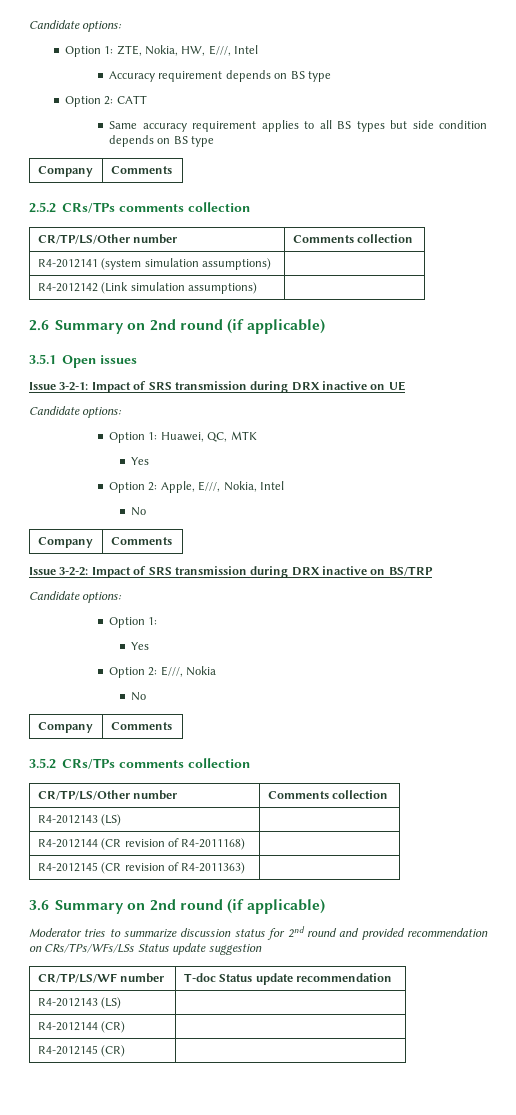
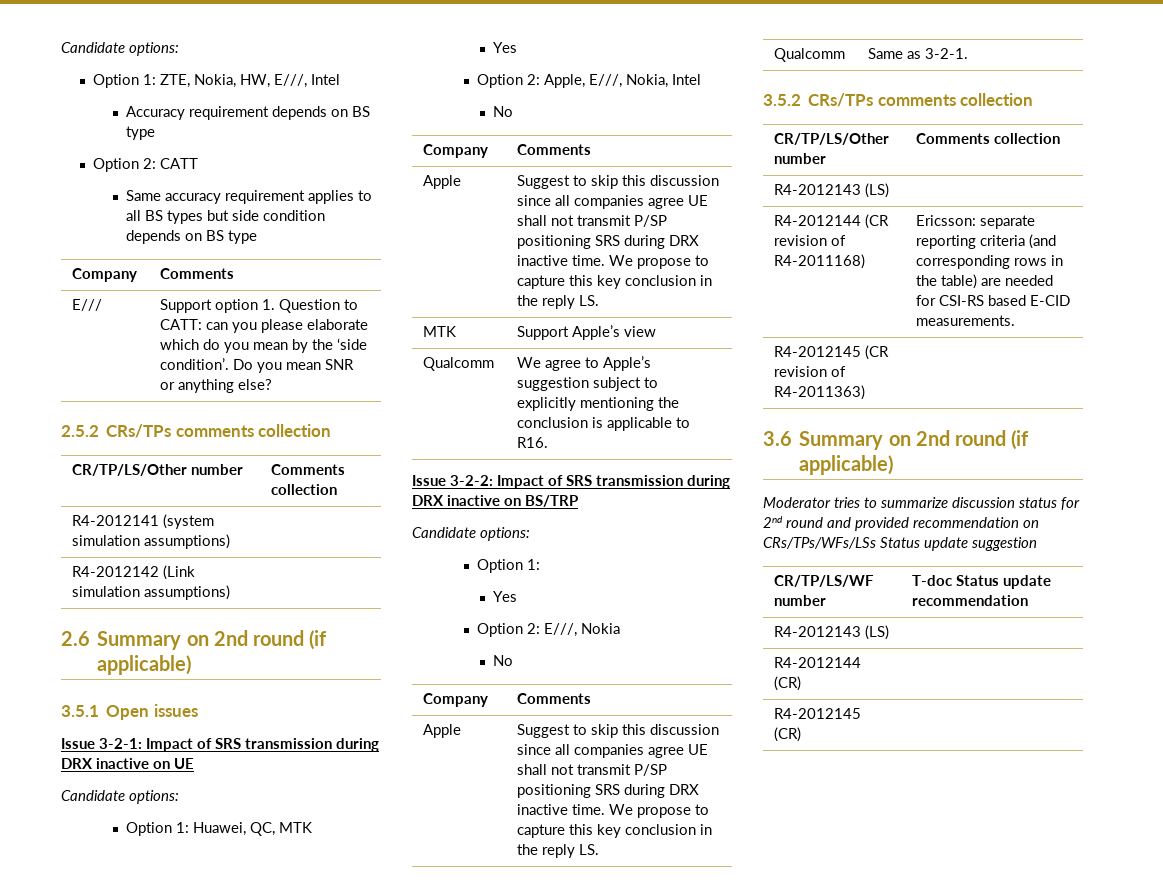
(172, 170) none -> [72,299,103,311] [160,299,359,313] [160,319,369,333] [160,338,368,353] [160,358,355,373] [160,379,273,393] // E/// | Support option 1. Question to CATT: can you please elaborate which do you mean by the ‘side condition’. Do you mean SNR or anything else?
(172, 541) none -> [423,175,462,189] [517,175,720,189] [517,195,709,209] [517,215,668,227] [517,235,700,249] [517,255,710,269] [517,275,713,289] [517,295,600,309] [423,326,457,337] [517,325,657,340] [423,357,495,371] [517,356,652,371] [517,377,659,391] [517,397,680,411] [517,417,691,431] [517,437,549,448] // Apple | Suggest to skip this discussion since all companies agree UE shall not transmit P/SP positioning SRS during DRX inactive time. We propose to capture this key conclusion in the reply LS. // MTK | Support Apple’s view // Qualcomm | We agree to Apple’s suggestion subject to explicitly mentioning the conclusion is applicable to R16.
(172, 726) none -> [423,724,462,738] [517,724,720,738] [517,744,709,758] [517,764,668,776] [517,784,700,798] [517,804,710,818] [517,824,713,838] [517,844,600,858] [774,48,846,62] [868,48,969,59] // Apple | Suggest to skip this discussion since all companies agree UE shall not transmit P/SP positioning SRS during DRX inactive time. We propose to capture this key conclusion in the reply LS. // Qualcomm | Same as 3-2-1.
(246, 844) none -> [916,215,1036,229] [916,234,1057,249] [916,255,1064,269] [916,274,1054,289] [916,295,1071,306] [916,315,1016,326] Ericsson: separate reporting criteria (and corresponding rows in the table) are needed for CSI-RS based E-CID measurements.

